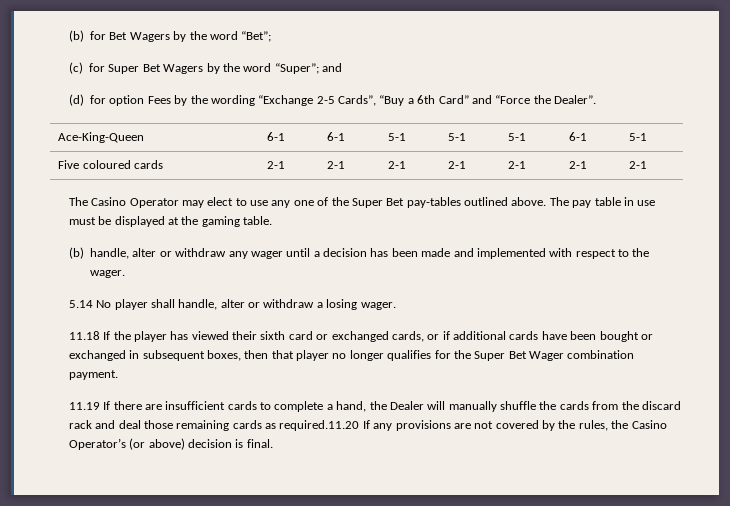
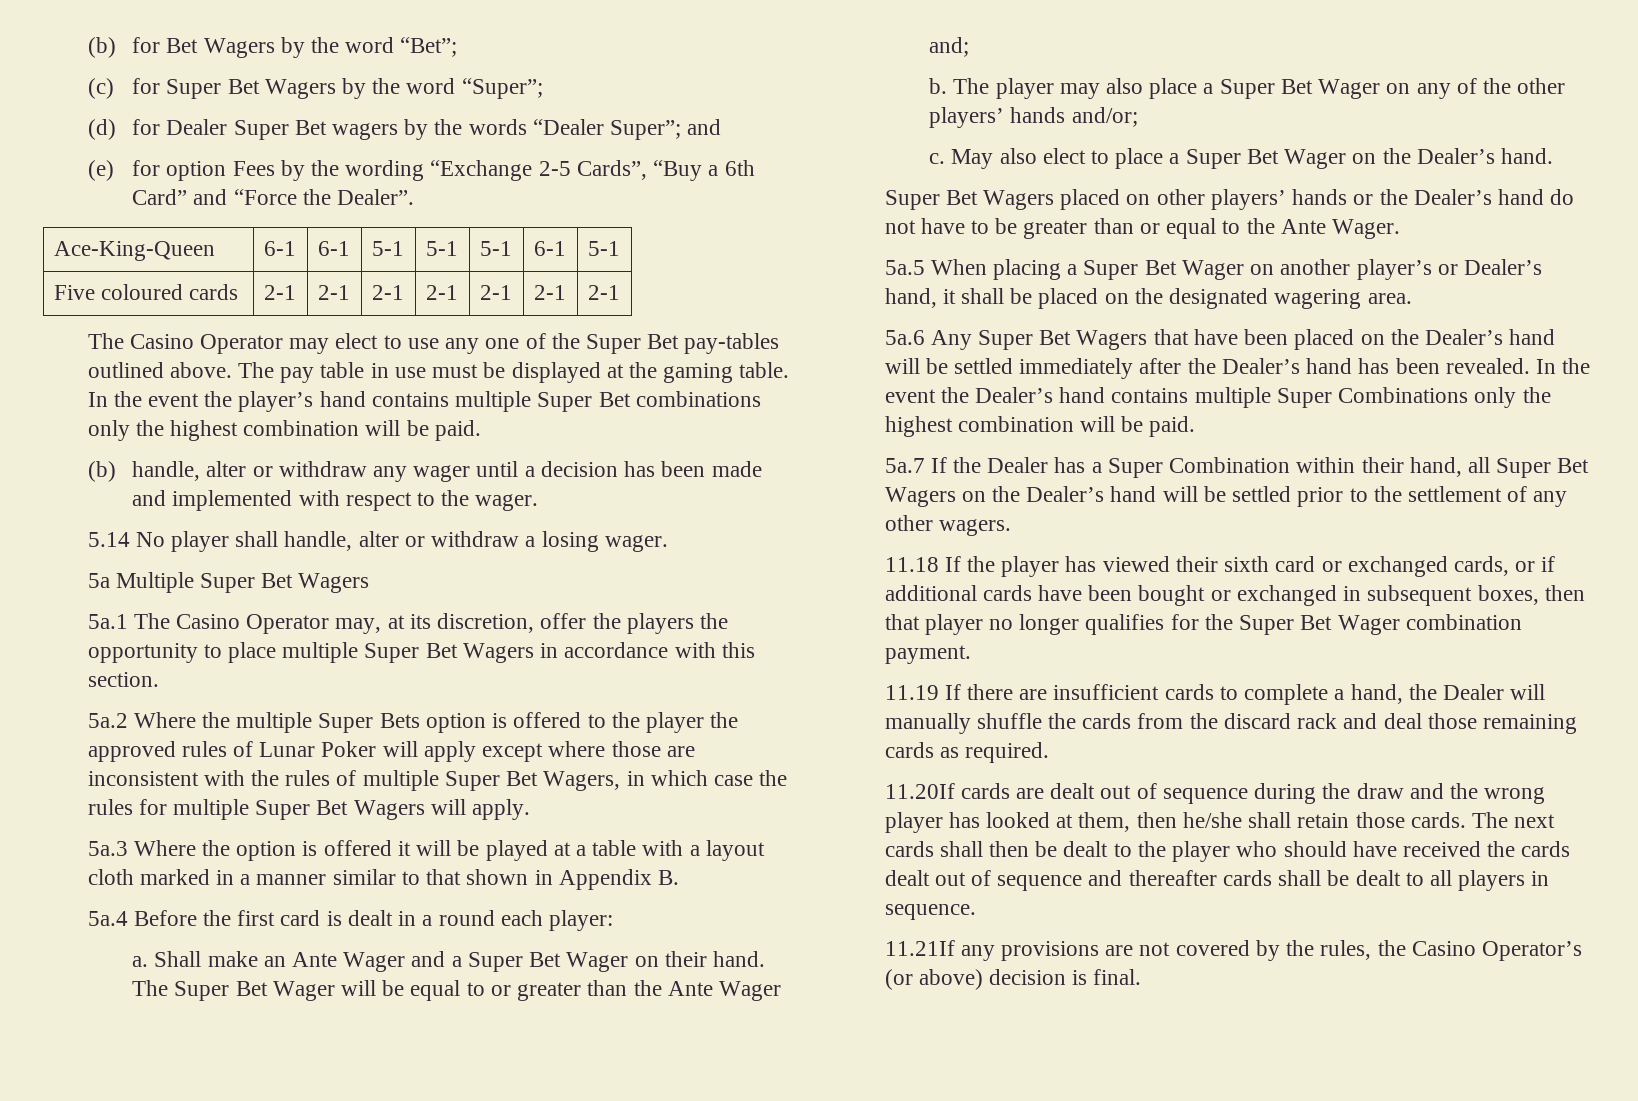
(319, 68) none -> [87,119,682,140] // (d) for Dealer Super Bet wagers by the words “Dealer Super”;
[68,94,84,106] (d) -> [87,160,114,181] (e)
(273, 220) none -> [87,391,761,412] [87,420,481,441] In the event the player’s hand contains multiple Super Bet combinations only the highest combination will be paid.
(396, 306) none -> [87,572,370,593] [87,613,728,634] [87,642,755,663] [87,672,159,687] [87,712,739,733] [87,741,695,762] [87,770,788,791] [87,799,531,820] [87,840,765,861] [87,869,679,890] [87,910,613,931] [132,951,765,972] [132,980,781,1001] [929,37,970,57] [929,78,1566,99] [929,107,1138,128] [929,148,1553,169] [884,189,1575,210] [884,218,1400,239] [884,259,1542,280] [884,288,1412,309] [884,329,1556,350] [884,358,1591,379] [884,387,1551,408] [884,416,1196,437] [884,457,1590,478] [884,486,1568,507] [884,515,1011,536] // 5a Multiple Super Bet Wagers // 5a.1 The Casino Operator may, at its discretion, offer the players the opportunity to place multiple Super Bet Wagers in accordance with this section. // 5a.2 Where the multiple Super Bets option is offered to the player the approved rules of Lunar Poker will apply except where those are inconsistent with the rules of multiple Super Bet Wagers, in which case the rules for multiple Super Bet Wagers will apply. // 5a.3 Where the option is offered it will be played at a table with a layout cloth marked in a manner similar to that shown in Appendix B. // 5a.4 Before the first card is dealt in a round each player: // a. Shall make an Ante Wager and a Super Bet Wager on their hand. The Super Bet Wager will be equal to or greater than the Ante Wager and; // b. The player may also place a Super Bet Wager on any of the other players’ hands and/or; // c. May also elect to place a Super Bet Wager on the Dealer’s hand. // Super Bet Wagers placed on other players’ hands or the Dealer’s hand do not have to be greater than or equal to the Ante Wager. // 5a.5 When placing a Super Bet Wager on another player’s or Dealer’s hand, it shall be placed on the designated wagering area. // 5a.6 Any Super Bet Wagers that have been placed on the Dealer’s hand will be settled immediately after the Dealer’s hand has been revealed. In the event the Dealer’s hand contains multiple Super Combinations only the highest combination will be paid. // 5a.7 If the Dealer has a Super Combination within their hand, all Super Bet Wagers on the Dealer’s hand will be settled prior to the settlement of any other wagers.
[279,420,370,431] required.11.20 If -> [965,742,1050,763] [884,783,1546,804] [884,812,1556,833] [884,841,1571,862] [884,870,1550,891] [884,904,976,920] [884,940,955,956] required. // 11.20If cards are dealt out of sequence during the draw and the wrong player has looked at them, then he/she shall retain those cards. The next cards shall then be dealt to the player who should have received the cards dealt out of sequence and thereafter cards shall be dealt to all players in sequence. // 11.21If

